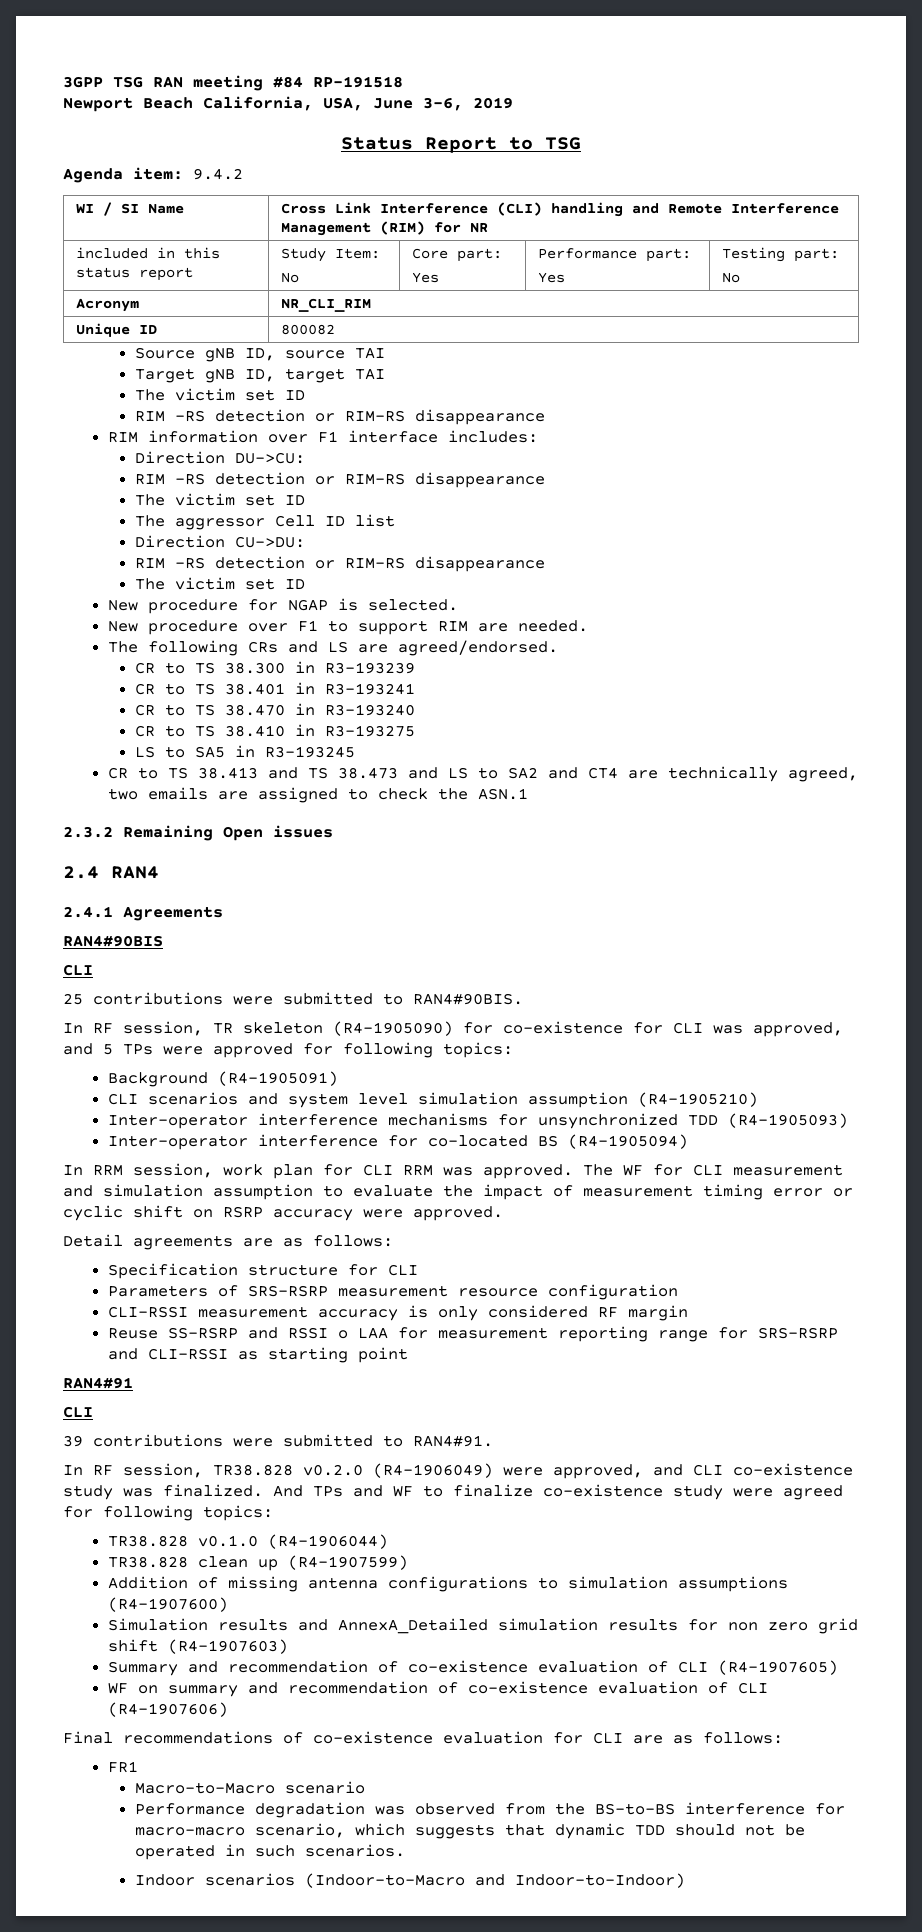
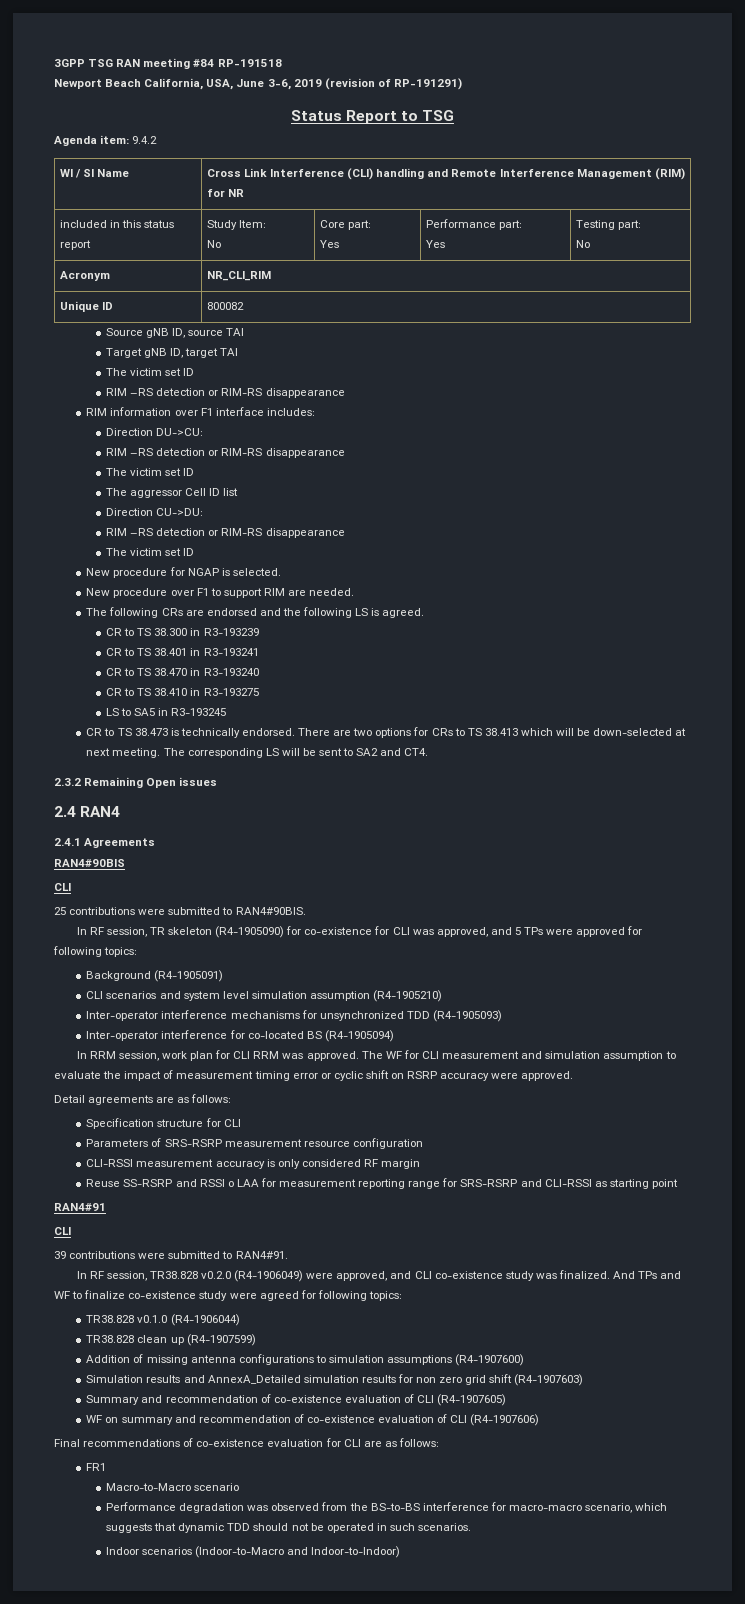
(513, 103) none -> [324,78,462,90] (revision of RP-191291)
[288,640,559,656] and LS are agreed/endorsed. -> [185,607,425,618] are endorsed and the following LS is agreed.
[198,766,859,782] [108,787,529,803] 38.413 and TS 38.473 and LS to SA2 and CT4 are technically agreed, two emails are assigned to check the ASN.1 -> [134,727,687,738] [86,748,429,758] 38.473 is technically endorsed. There are two options for CRs to TS 38.413 which will be down-selected at next meeting. The corresponding LS will be sent to SA2 and CT4.

